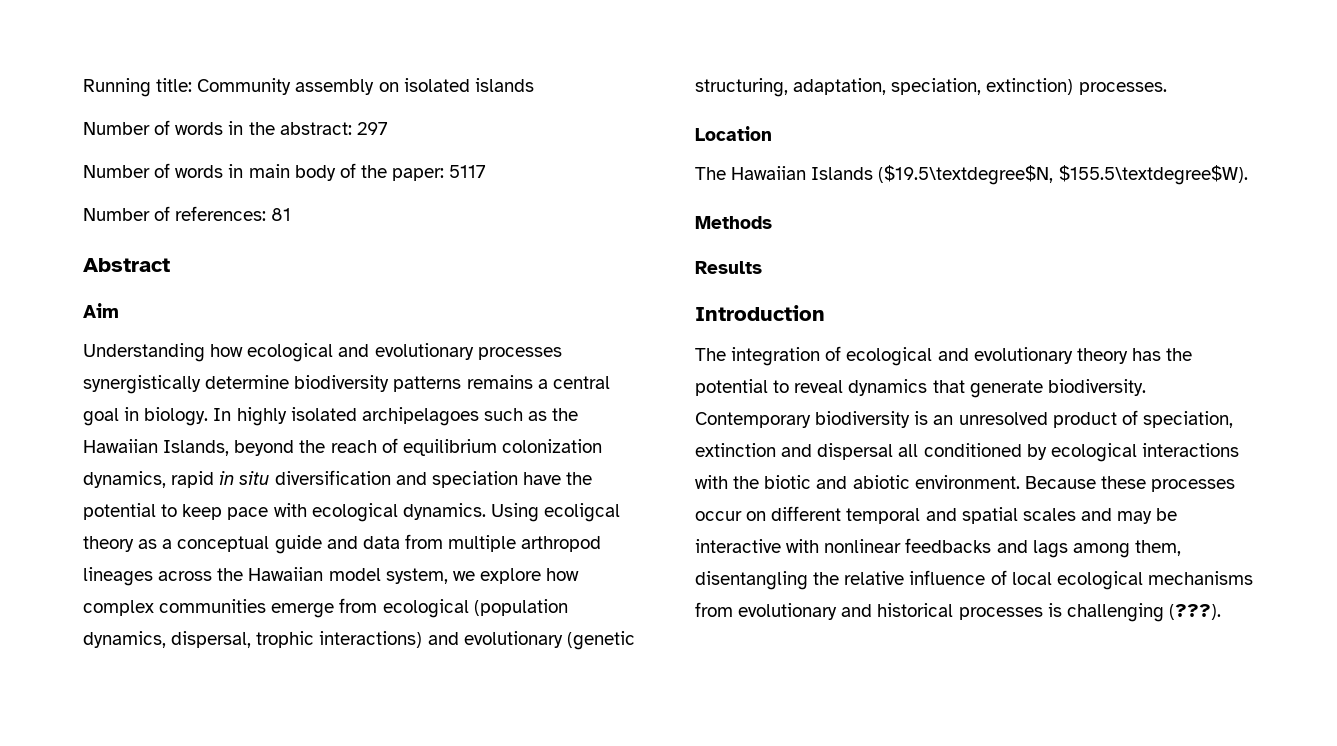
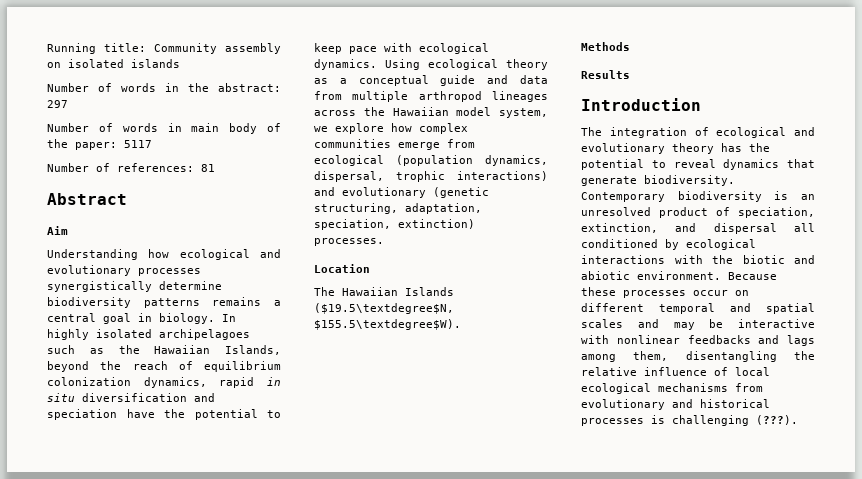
[544,503,621,522] ecoligcal -> [428,59,498,70] ecological
[695,443,776,457] extinction -> [581,223,658,233] extinction,

